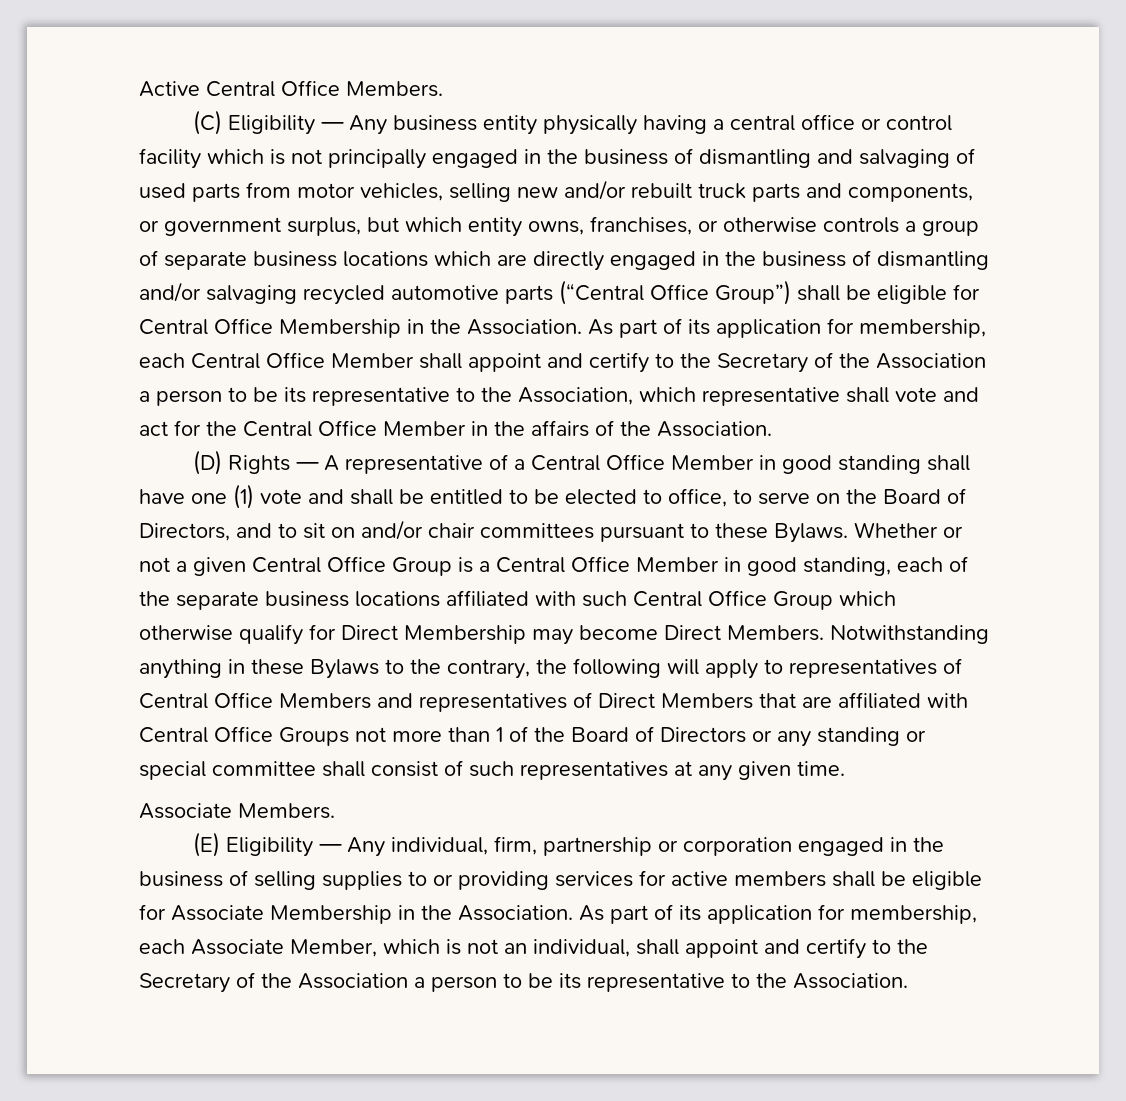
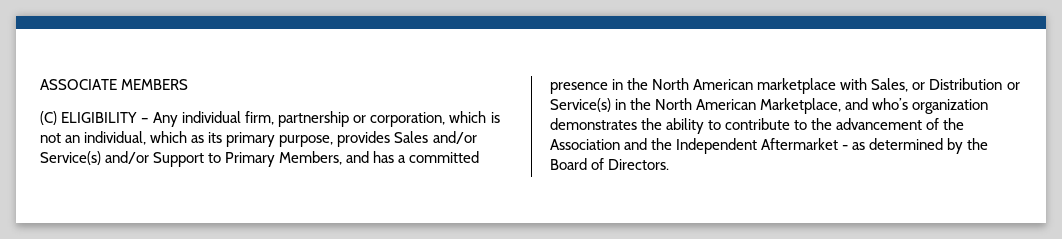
[139,80,443,97] [193,110,953,135] [139,148,975,169] [139,180,973,202] [139,216,979,237] [139,250,989,271] [139,280,980,305] [139,318,986,338] [139,352,986,373] [139,387,979,406] [139,420,772,437] [193,450,971,475] [139,484,966,509] [139,520,963,543] [139,556,968,576] [139,590,896,610] [139,624,989,645] [139,658,962,679] [139,692,968,712] [139,726,926,747] [139,760,845,781] [139,803,335,819] [193,832,945,857] [139,870,982,890] [139,904,977,924] [139,939,377,957] Active Central Office Members. // (C) Eligibility — Any business entity physically having a central office or control facility which is not principally engaged in the business of dismantling and salvaging of used parts from motor vehicles, selling new and/or rebuilt truck parts and components, or government surplus, but which entity owns, franchises, or otherwise controls a group of separate business locations which are directly engaged in the business of dismantling and/or salvaging recycled automotive parts (“Central Office Group”) shall be eligible for Central Office Membership in the Association. As part of its application for membership, each Central Office Member shall appoint and certify to the Secretary of the Association a person to be its representative to the Association, which representative shall vote and act for the Central Office Member in the affairs of the Association. // (D) Rights — A representative of a Central Office Member in good standing shall have one (1) vote and shall be entitled to be elected to office, to serve on the Board of Directors, and to sit on and/or chair committees pursuant to these Bylaws. Whether or not a given Central Office Group is a Central Office Member in good standing, each of the separate business locations affiliated with such Central Office Group which otherwise qualify for Direct Membership may become Direct Members. Notwithstanding anything in these Bylaws to the contrary, the following will apply to representatives of Central Office Members and representatives of Direct Members that are affiliated with Central Office Groups not more than 1 of the Board of Directors or any standing or special committee shall consist of such representatives at any given time. // Associate Members. // (E) Eligibility — Any individual, firm, partnership or corporation engaged in the business of selling supplies to or providing services for active members shall be eligible for Associate Membership in the Association. As part of its application for membership, each Associate Member, -> [40,79,189,90] [40,111,446,127] ASSOCIATE MEMBERS // (C) ELIGIBILITY – Any individual firm, partnership or corporation,
[636,938,928,959] [139,972,908,993] shall appoint and certify to the Secretary of the Association a person to be its representative to the Association. -> [150,131,477,147] [40,151,480,167] [550,78,1020,94] [550,98,989,114] [550,118,965,134] [550,138,989,154] [550,158,670,170] which as its primary purpose, provides Sales and/or Service(s) and/or Support to Primary Members, and has a committed presence in the North American marketplace with Sales, or Distribution or Service(s) in the North American Marketplace, and who’s organization demonstrates the ability to contribute to the advancement of the Association and the Independent Aftermarket - as determined by the Board of Directors.

